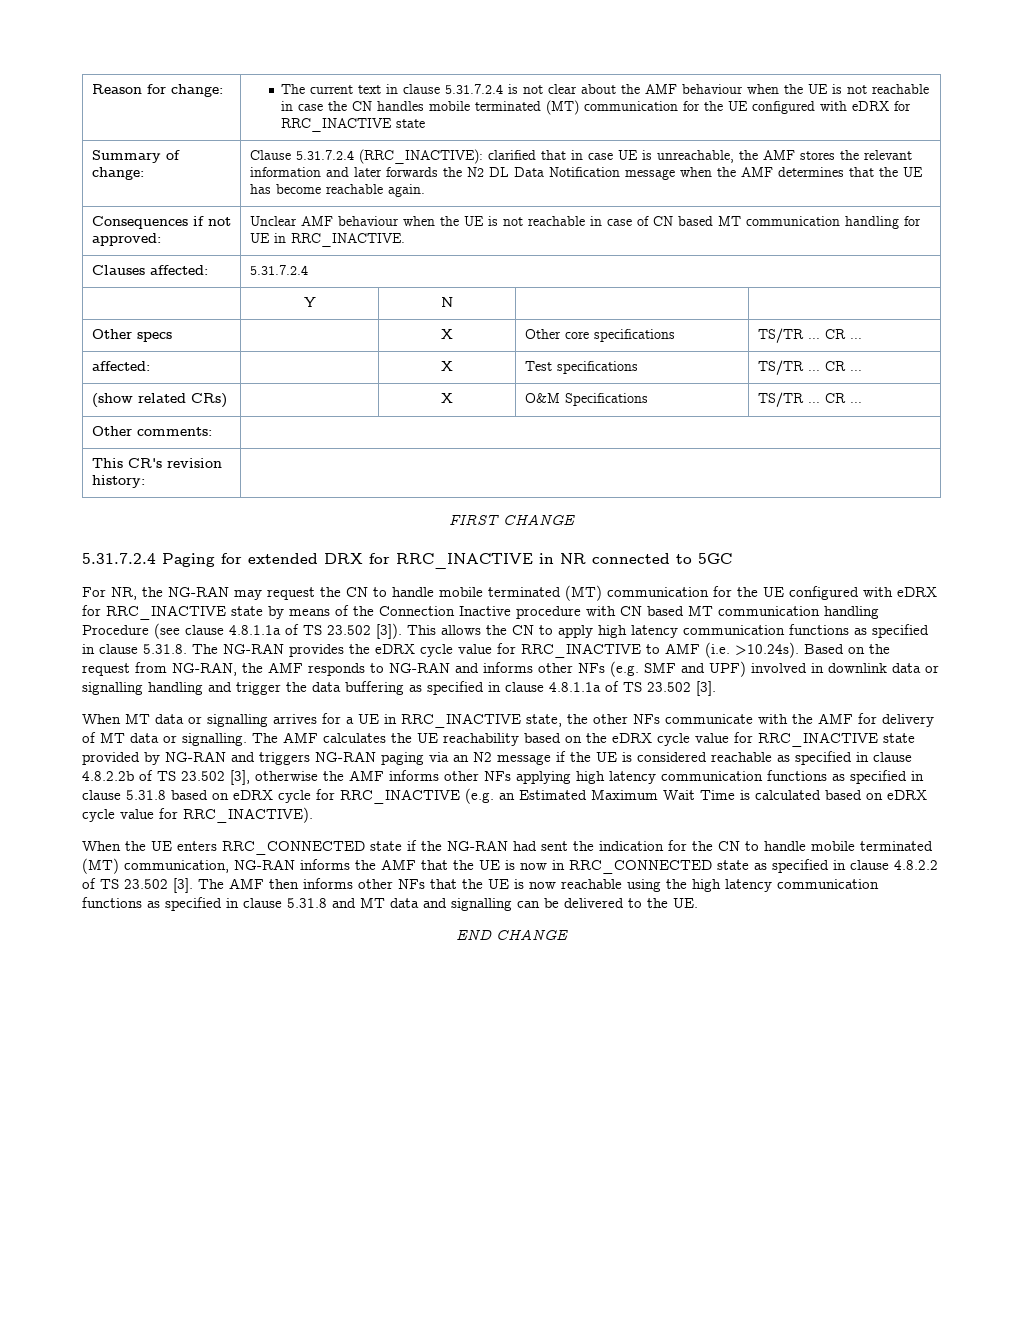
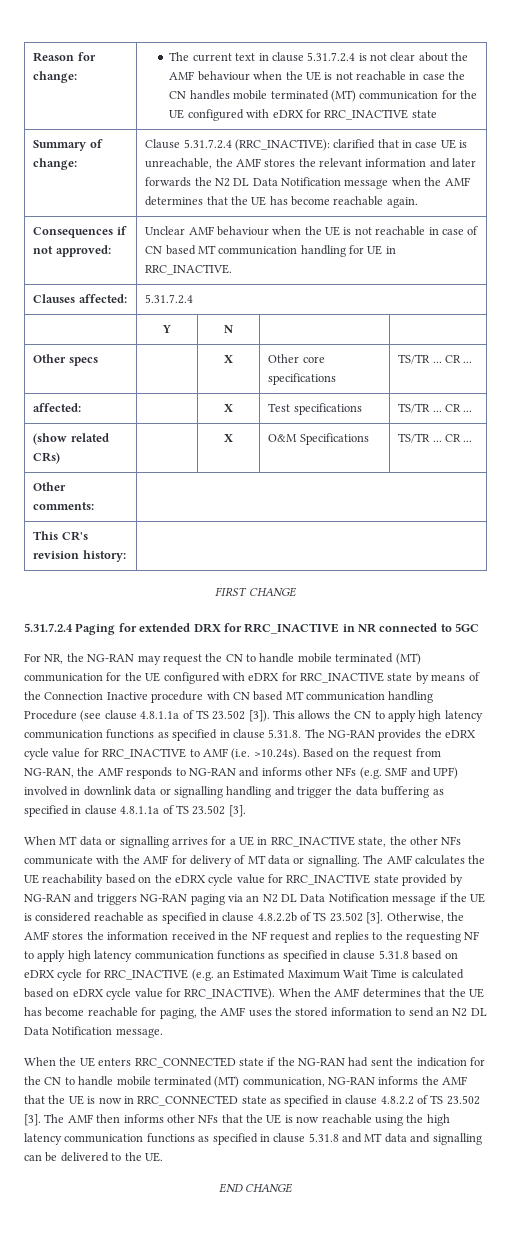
(492, 757) none -> [281,893,389,902] DL Data Notification
[230,770,571,785] [3], otherwise the AMF informs other NFs applying -> [366,912,464,924] [24,931,480,943] [24,950,66,962] [3]. Otherwise, the AMF stores the information received in the NF request and replies to the requesting NF to apply
(313, 815) none -> [278,988,484,998] [24,1007,487,1019] [24,1026,163,1038] When the AMF determines that the UE has become reachable for paging, the AMF uses the stored information to send an N2 DL Data Notification message.

